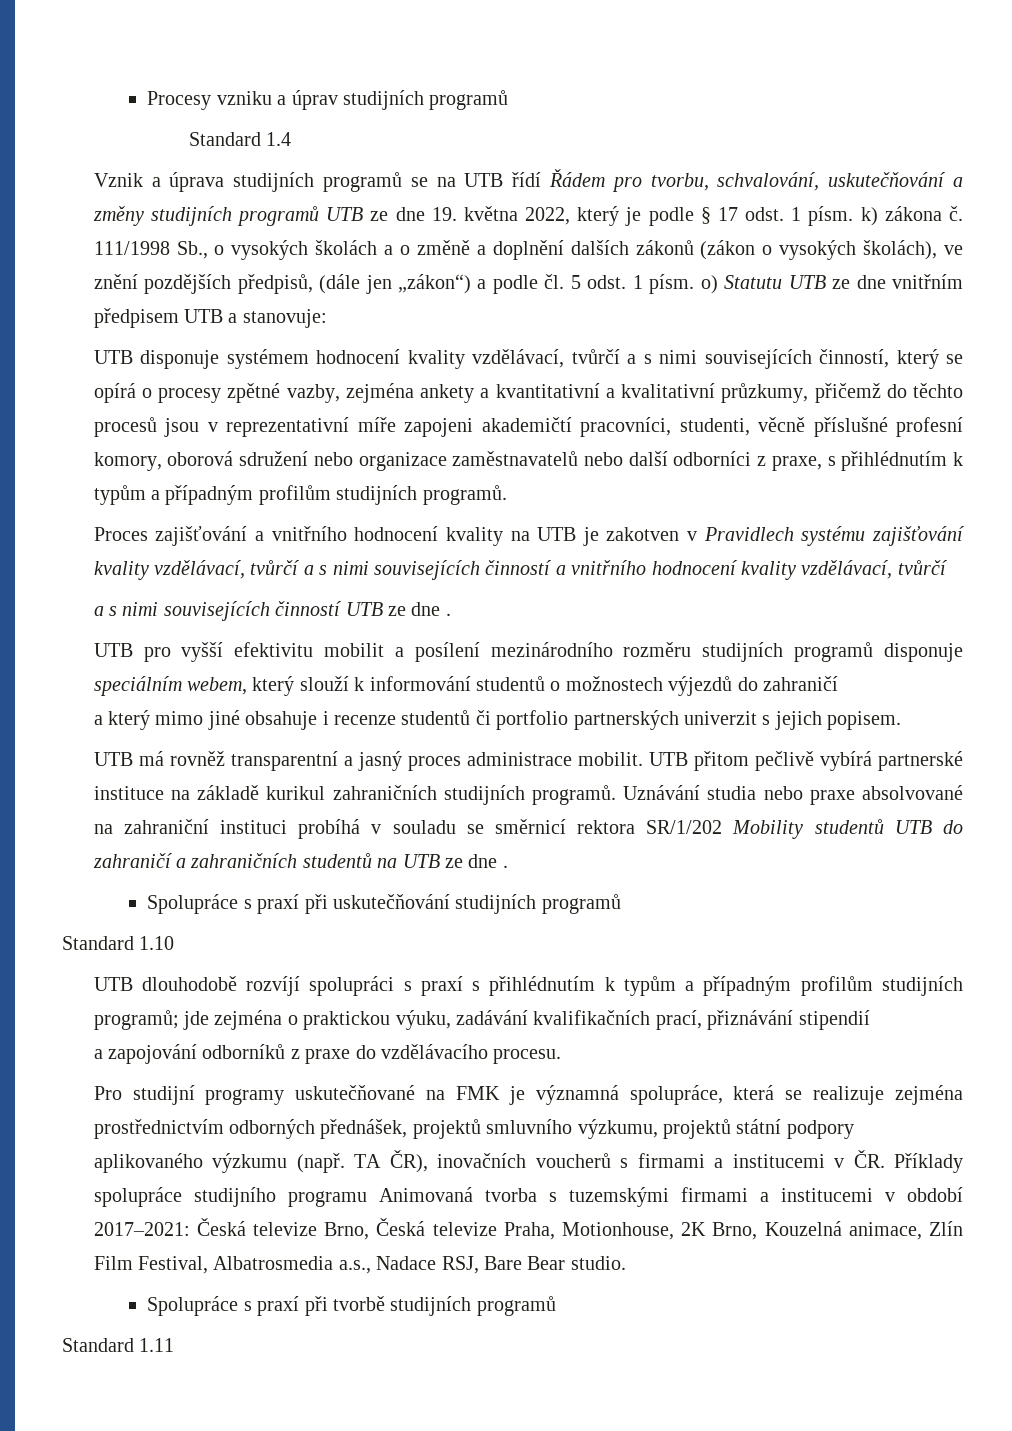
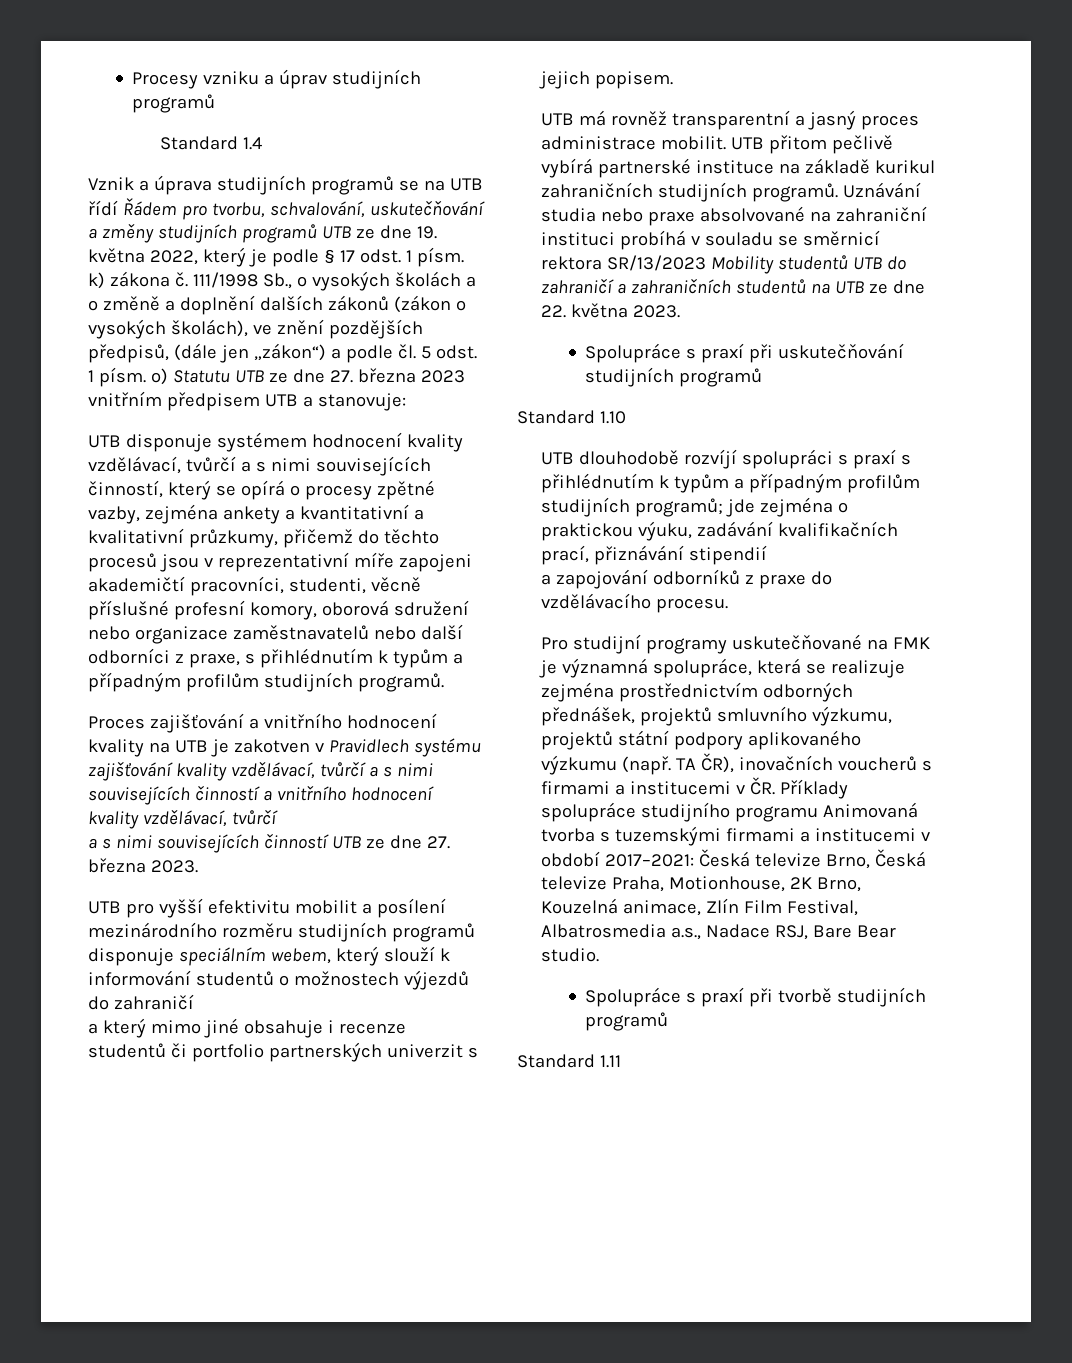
(886, 282) none -> [329,368,465,383] 27. března 2023
[445,613,451,616] . -> [426,836,450,849] [87,858,198,873] 27. března 2023.
[646,820,723,834] SR/1/202 -> [606,255,706,271] SR/13/2023
[502,865,508,868] . -> [540,303,680,318] 22. května 2023.

